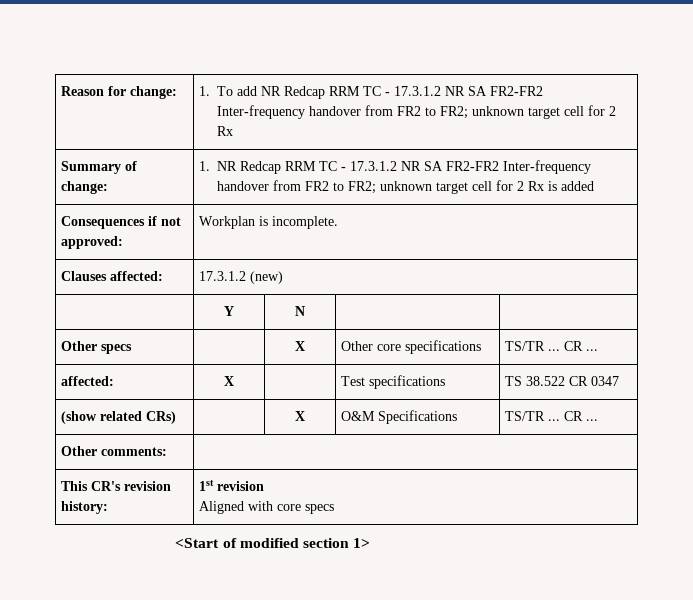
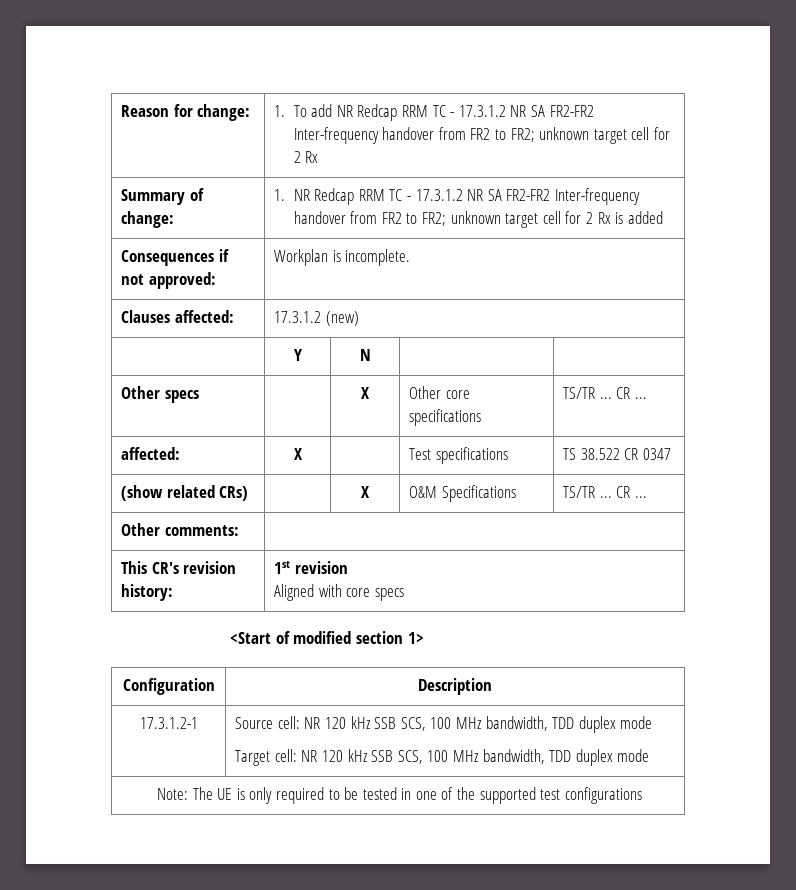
(371, 543) none -> [122,678,215,695] [418,678,492,695] [139,717,198,729] [235,716,653,733] [235,749,650,766] [156,787,642,804] // Configuration | Description // 17.3.1.2-1 | Source cell: NR 120 kHz SSB SCS, 100 MHz bandwidth, TDD duplex mode // Target cell: NR 120 kHz SSB SCS, 100 MHz bandwidth, TDD duplex mode // Note: The UE is only required to be tested in one of the supported test configurations

